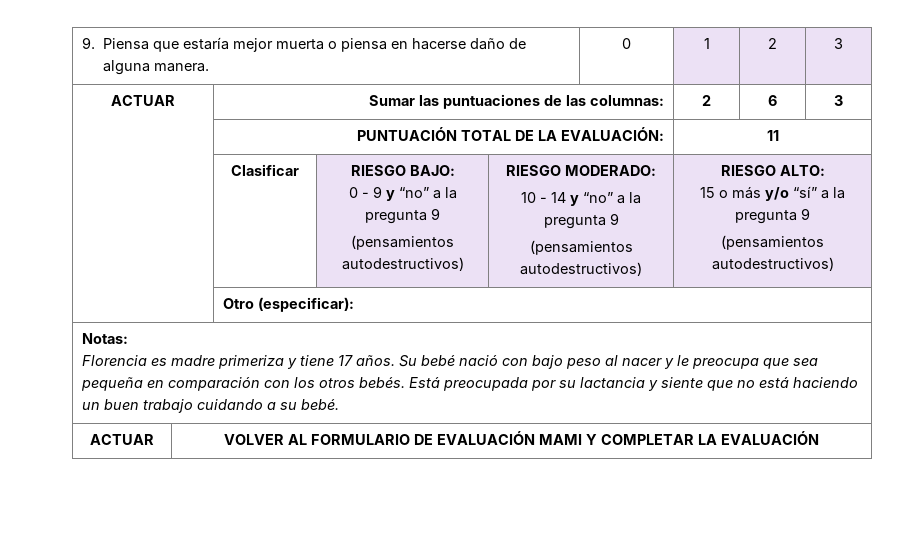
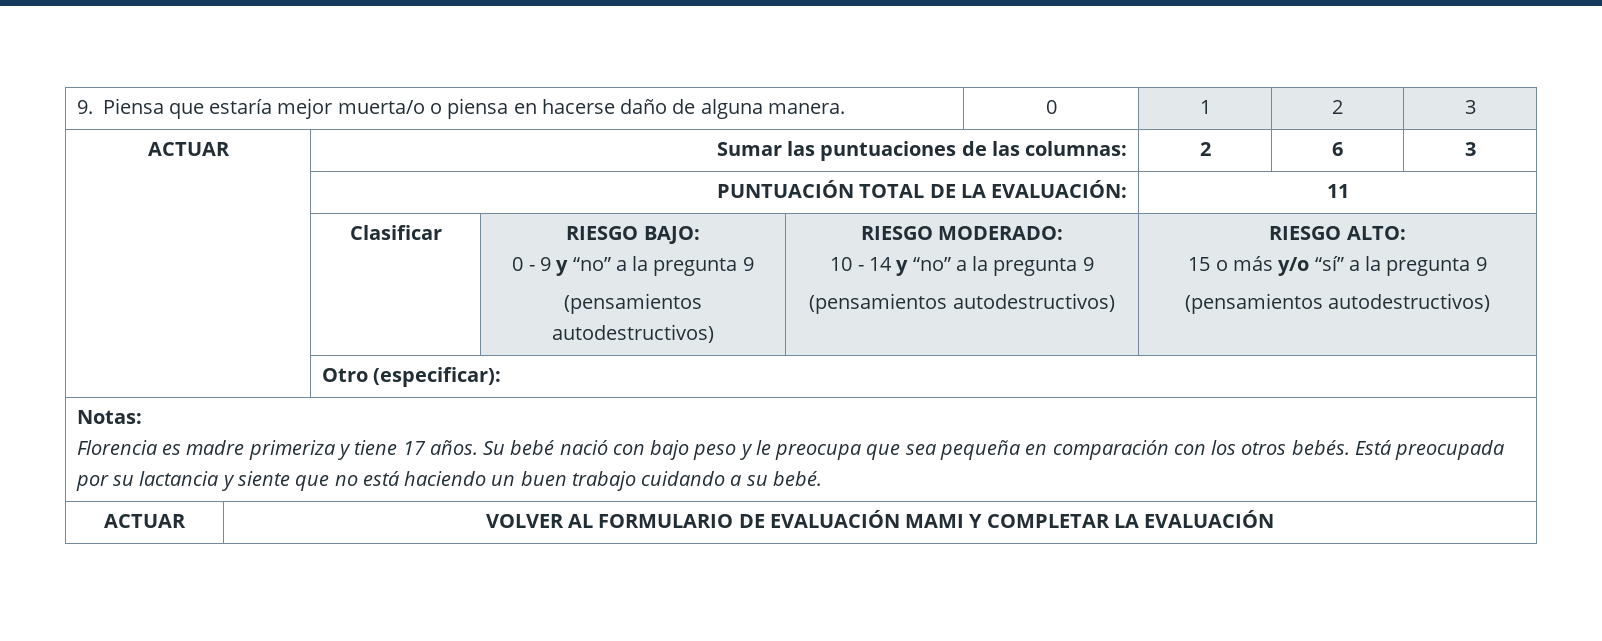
[275,39,324,50] muerta -> [337,100,425,114] muerta/o
[605,355,663,366] al nacer -> (737, 452) none

